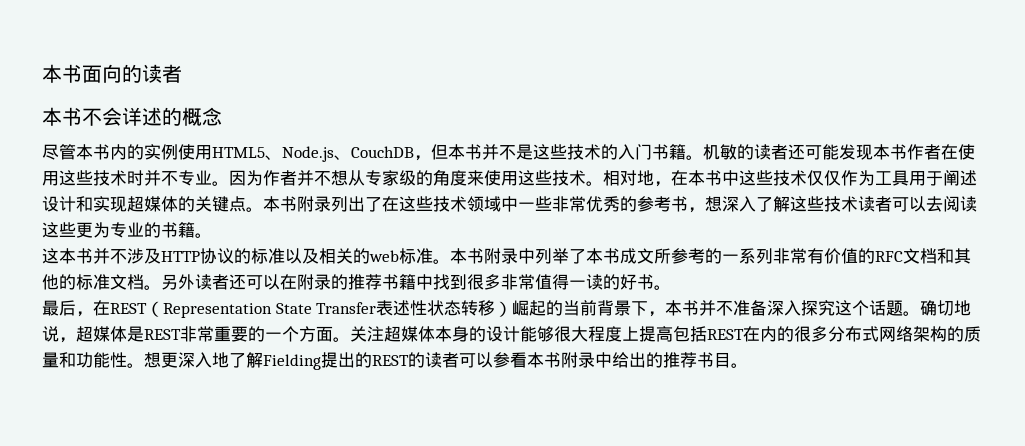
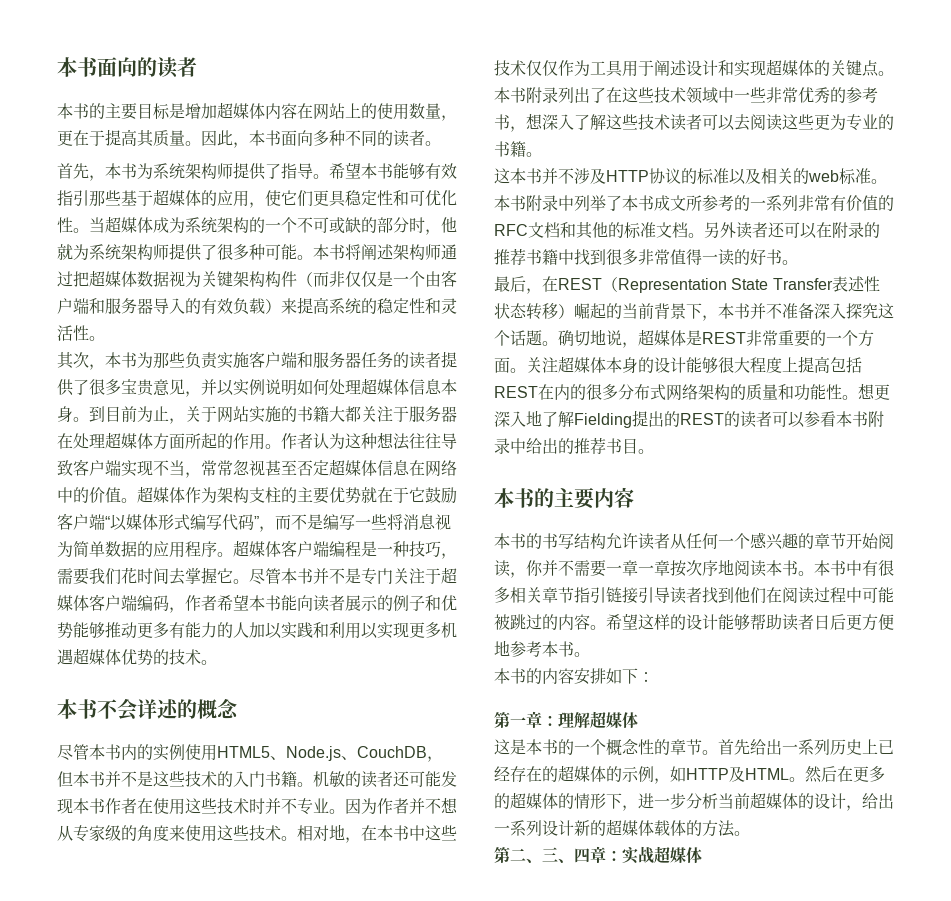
(182, 73) none -> [57,102,457,121] [57,129,441,148] [57,162,457,181] [57,189,457,208] [57,216,457,235] [57,243,457,261] [57,270,457,287] [57,297,457,315] [57,325,105,341] [57,351,457,370] [57,378,457,397] [57,406,457,424] [57,432,457,450] [57,459,457,478] [57,486,457,504] [57,513,451,532] [57,540,457,559] [57,567,457,585] [57,594,457,613] [57,622,457,639] [57,648,217,665] // 本书的主要目标是增加超媒体内容在网站上的使用数量，更在于提高其质量。因此，本书面向多种不同的读者。 // 首先，本书为系统架构师提供了指导。希望本书能够有效指引那些基于超媒体的应用，使它们更具稳定性和可优化性。当超媒体成为系统架构的一个不可或缺的部分时，他就为系统架构师提供了很多种可能。本书将阐述架构师通过把超媒体数据视为关键架构构件（而非仅仅是一个由客户端和服务器导入的有效负载）来提高系统的稳定性和灵活性。 // 其次，本书为那些负责实施客户端和服务器任务的读者提供了很多宝贵意见，并以实例说明如何处理超媒体信息本身。到目前为止，关于网站实施的书籍大都关注于服务器在处理超媒体方面所起的作用。作者认为这种想法往往导致客户端实现不当，常常忽视甚至否定超媒体信息在网络中的价值。超媒体作为架构支柱的主要优势就在于它鼓励客户端“以媒体形式编写代码”，而不是编写一些将消息视为简单数据的应用程序。超媒体客户端编程是一种技巧，需要我们花时间去掌握它。尽管本书并不是专门关注于超媒体客户端编码，作者希望本书能向读者展示的例子和优势能够推动更多有能力的人加以实践和利用以实现更多机遇超媒体优势的技术。
(748, 365) none -> [494,487,634,509] [494,532,894,550] [494,559,894,578] [494,587,894,604] [494,613,894,631] [494,640,590,657] [494,668,654,685] [494,711,638,729] [494,739,894,756] [494,765,885,784] [494,792,894,811] [494,819,750,837] [494,846,702,864] // 本书的主要内容 // 本书的书写结构允许读者从任何一个感兴趣的章节开始阅读，你并不需要一章一章按次序地阅读本书。本书中有很多相关章节指引链接引导读者找到他们在阅读过程中可能被跳过的内容。希望这样的设计能够帮助读者日后更方便地参考本书。 // 本书的内容安排如下： // 第一章：理解超媒体 // 这是本书的一个概念性的章节。首先给出一系列历史上已经存在的超媒体的示例，如HTTP及HTML。然后在更多的超媒体的情形下，进一步分析当前超媒体的设计，给出一系列设计新的超媒体载体的方法。 // 第二、三、四章：实战超媒体

